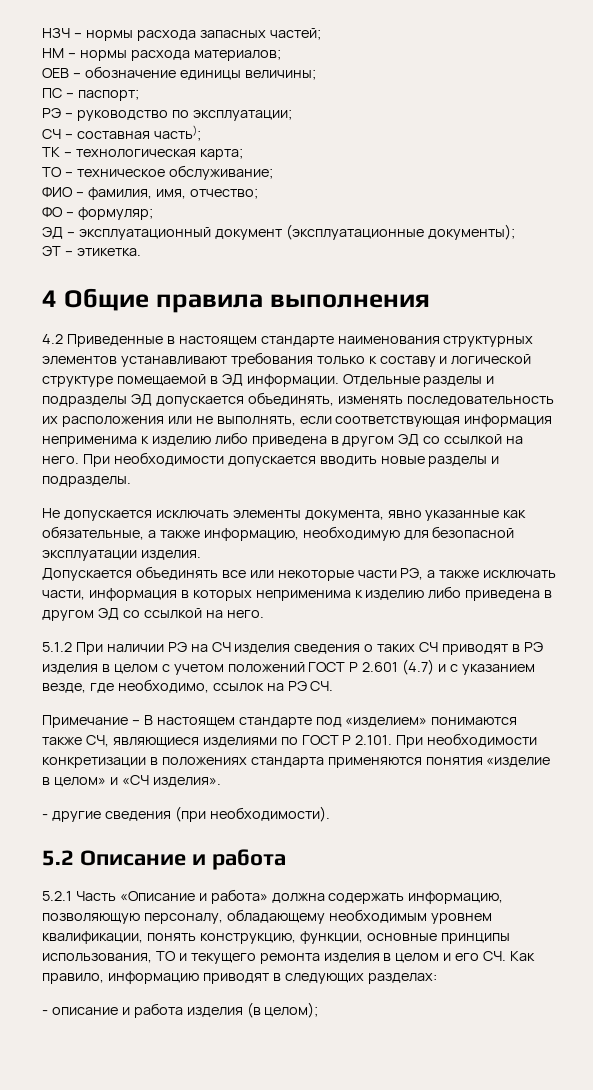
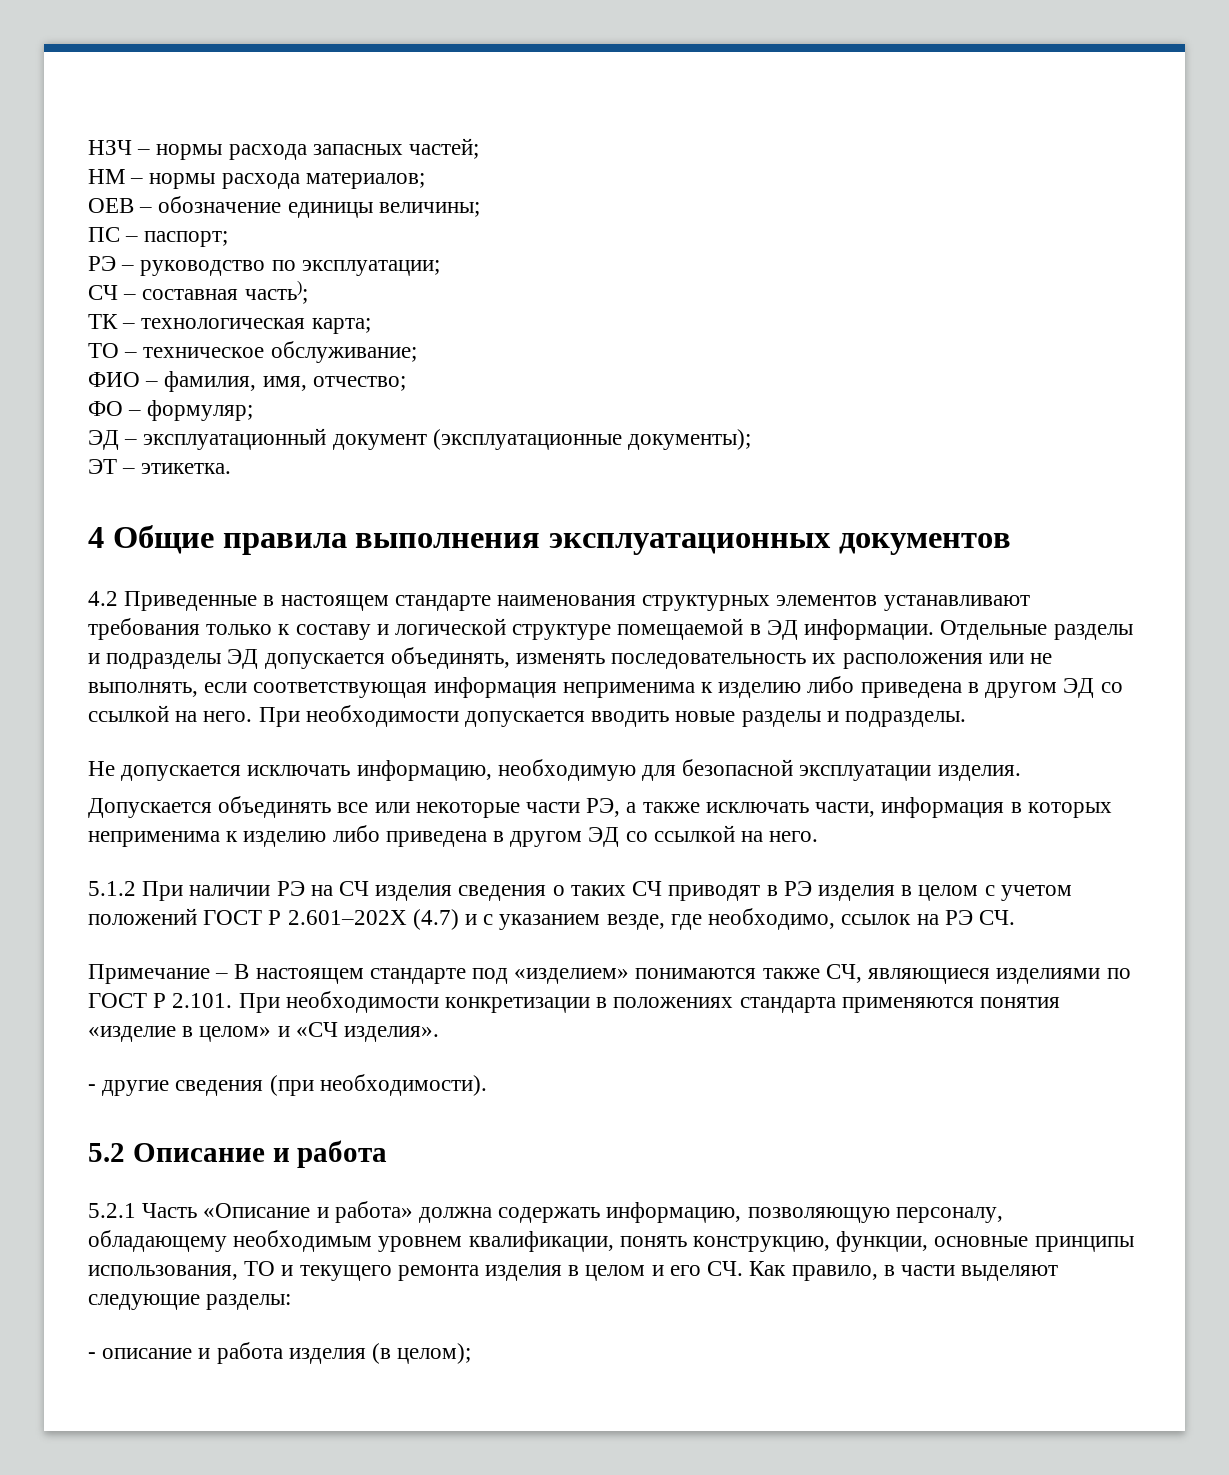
(430, 301) none -> [549,533,1011,555] эксплуатационных документов
[232,510,527,521] [42,526,200,540] элементы документа, явно указанные как обязательные, а также -> (351, 770) none
[362,662,399,672] 2.601 -> [287,910,407,925] 2.601–202Х
[107,971,437,984] информацию приводят в следующих разделах: -> [883,1265,1059,1281] [88,1294,292,1310] в части выделяют следующие разделы:

